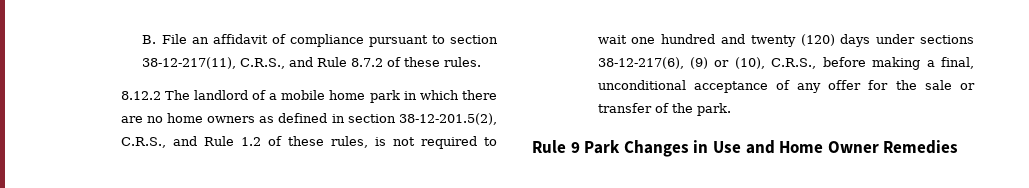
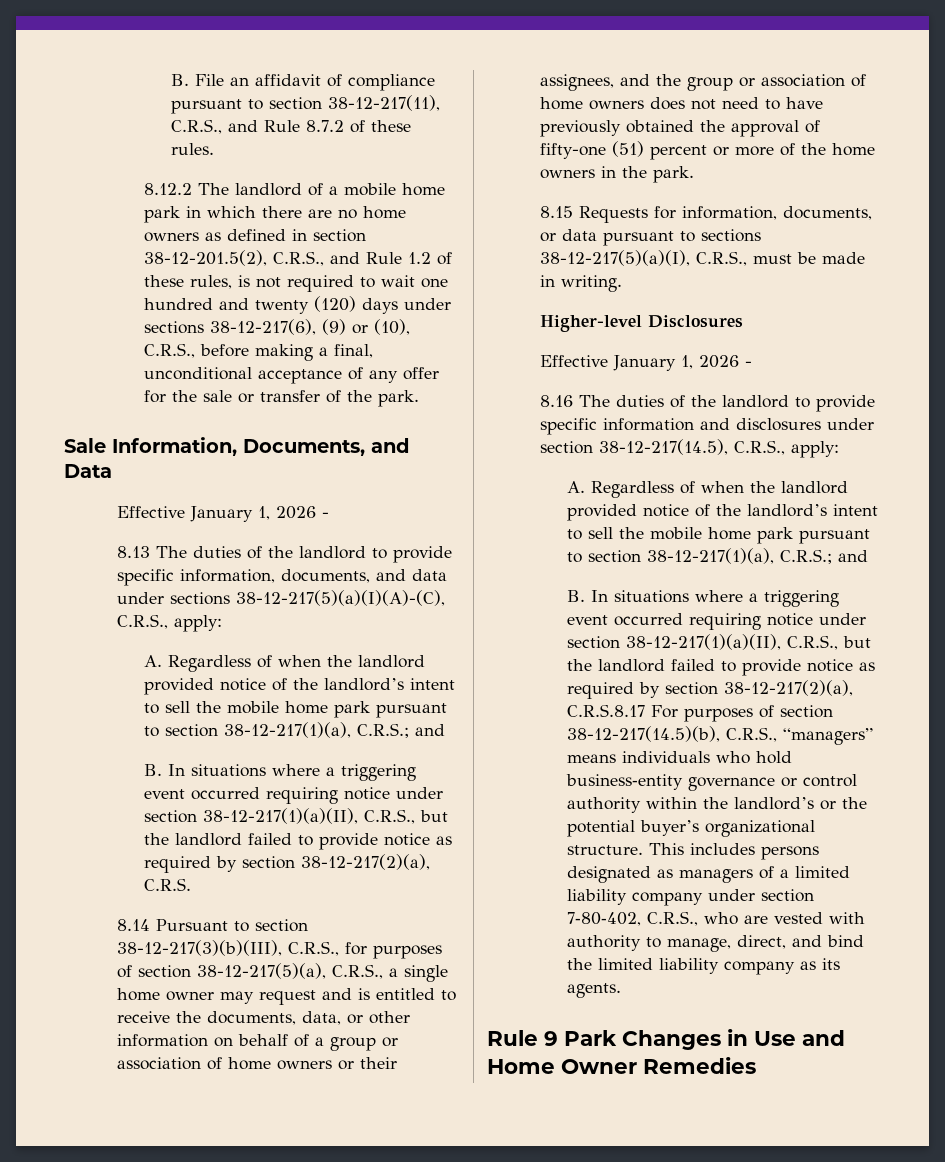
(731, 109) none -> [64,437,410,456] [64,464,112,478] [117,506,330,522] [117,546,453,563] [117,569,448,586] [117,590,446,606] [117,614,223,632] [144,655,426,672] [144,678,456,695] [144,701,448,718] [144,722,446,738] [144,764,417,781] [144,787,444,804] [144,808,449,824] [144,833,453,850] [144,854,431,873] [144,878,192,891] [117,919,309,932] [117,940,443,959] [117,963,449,982] [117,988,457,1005] [117,1011,411,1025] [117,1034,399,1051] [117,1057,398,1070] [540,74,867,91] [540,97,824,110] [540,120,821,137] [540,141,876,160] [540,166,695,183] [540,206,873,223] [540,229,762,246] [540,250,866,266] [540,275,623,292] [540,315,744,332] [540,355,753,371] [540,395,876,412] [540,418,875,435] [540,439,840,458] [567,481,849,498] [567,504,879,521] [567,527,871,544] [567,548,869,564] [567,590,840,607] [567,613,867,630] [567,634,872,650] [567,659,876,676] [567,680,854,699] [567,704,834,722] [567,726,874,745] [567,751,793,764] [566,774,858,791] [567,797,868,813] [567,820,816,837] [567,843,820,860] [567,866,851,883] [567,889,815,906] [567,911,866,926] [567,935,865,952] [567,958,841,975] [567,983,622,998] // Sale Information, Documents, and Data // Effective January 1, 2026 - // 8.13 The duties of the landlord to provide specific information, documents, and data under sections 38-12-217(5)(a)(I)(A)-(C), C.R.S., apply: // A. Regardless of when the landlord provided notice of the landlord’s intent to sell the mobile home park pursuant to section 38-12-217(1)(a), C.R.S.; and // B. In situations where a triggering event occurred requiring notice under section 38-12-217(1)(a)(II), C.R.S., but the landlord failed to provide notice as required by section 38-12-217(2)(a), C.R.S. // 8.14 Pursuant to section 38-12-217(3)(b)(III), C.R.S., for purposes of section 38-12-217(5)(a), C.R.S., a single home owner may request and is entitled to receive the documents, data, or other information on behalf of a group or association of home owners or their assignees, and the group or association of home owners does not need to have previously obtained the approval of fifty-one (51) percent or more of the home owners in the park. // 8.15 Requests for information, documents, or data pursuant to sections 38-12-217(5)(a)(I), C.R.S., must be made in writing. // Higher-level Disclosures // Effective January 1, 2026 - // 8.16 The duties of the landlord to provide specific information and disclosures under section 38-12-217(14.5), C.R.S., apply: // A. Regardless of when the landlord provided notice of the landlord’s intent to sell the mobile home park pursuant to section 38-12-217(1)(a), C.R.S.; and // B. In situations where a triggering event occurred requiring notice under section 38-12-217(1)(a)(II), C.R.S., but the landlord failed to provide notice as required by section 38-12-217(2)(a), C.R.S.8.17 For purposes of section 38-12-217(14.5)(b), C.R.S., “managers” means individuals who hold business‑entity governance or control authority within the landlord’s or the potential buyer’s organizational structure. This includes persons designated as managers of a limited liability company under section 7‑80‑402, C.R.S., who are vested with authority to manage, direct, and bind the limited liability company as its agents.

